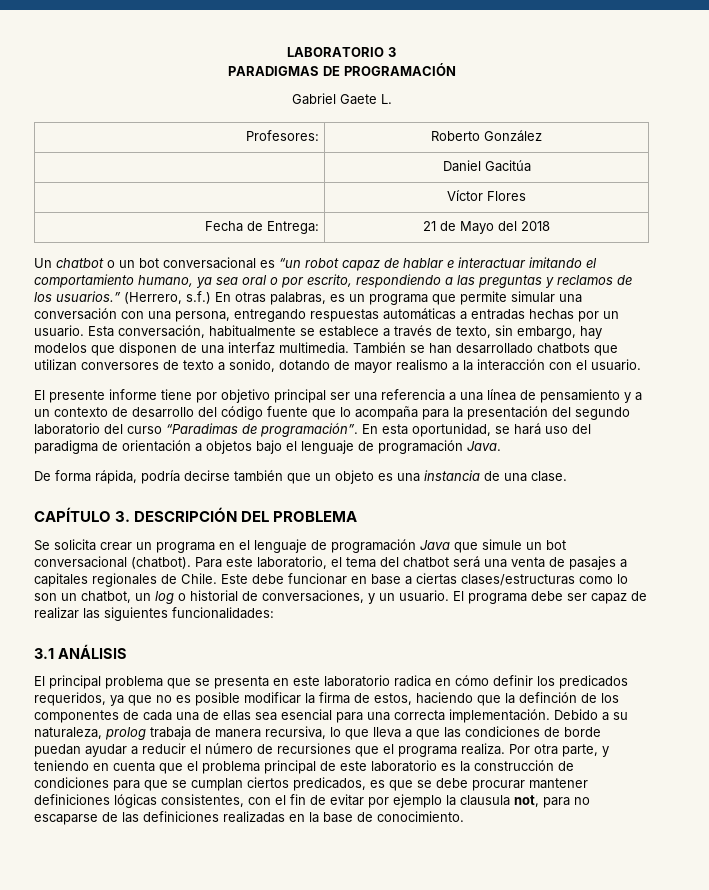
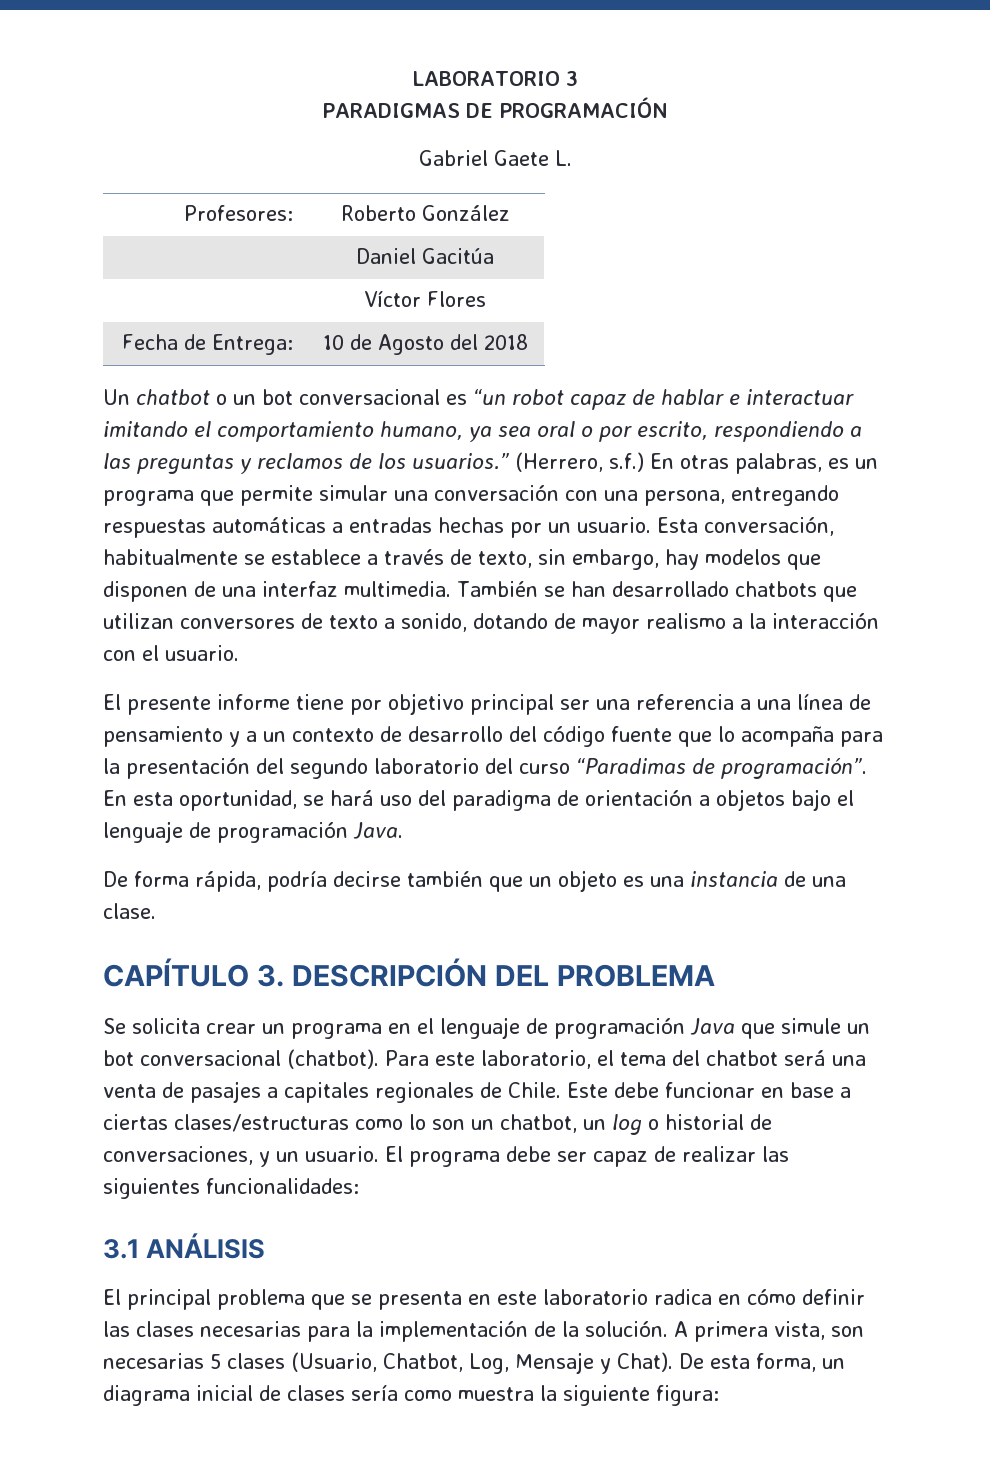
[423,221,494,234] 21 de Mayo -> [322,334,444,355] 10 de Agosto
[537,675,628,689] [34,692,619,706] [34,709,628,723] [34,726,601,740] [34,743,609,757] [34,760,574,774] [34,777,588,791] [34,794,590,808] [34,811,464,825] los predicados requeridos, ya que no es posible modificar la firma de estos, haciendo que la definción de los componentes de cada una de ellas sea esencial para una correcta implementación. Debido a su naturaleza, prolog trabaja de manera recursiva, lo que lleva a que las condiciones de borde puedan ayudar a reducir el número de recursiones que el programa realiza. Por otra parte, y teniendo en cuenta que el problema principal de este laboratorio es la construcción de condiciones para que se cumplan ciertos predicados, es que se debe procurar mantener definiciones lógicas consistentes, con el fin de evitar por ejemplo la clausula not, para no escaparse de las definiciones realizadas en la base de conocimiento. -> [103,1321,864,1342] [103,1352,845,1374] [103,1385,719,1406] las clases necesarias para la implementación de la solución. A primera vista, son necesarias 5 clases (Usuario, Chatbot, Log, Mensaje y Chat). De esta forma, un diagrama inicial de clases sería como muestra la siguiente figura:

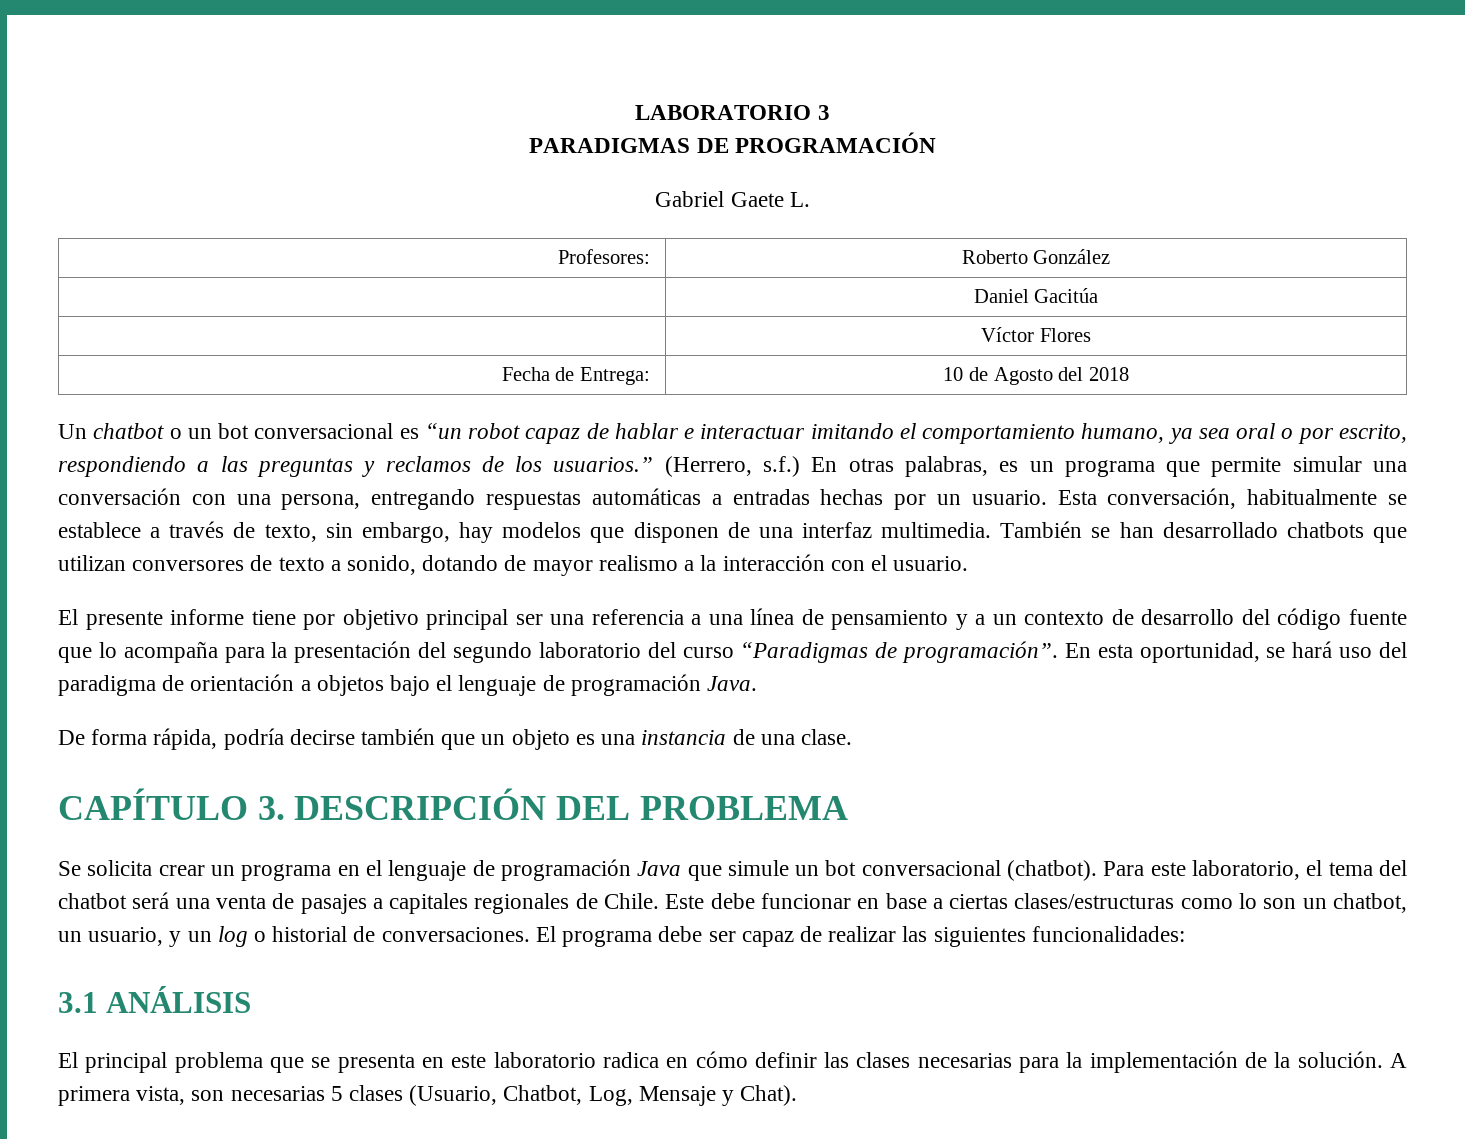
[576,758,686,774] “Paradimas -> [740,642,869,663] “Paradigmas
(606, 1124) none -> [88,927,212,947] usuario, y un
[103,1146,379,1167] conversaciones, y un usuario. -> [381,927,530,942] conversaciones.
[679,1353,845,1372] [103,1385,719,1406] De esta forma, un diagrama inicial de clases sería como muestra la siguiente figura: -> (798, 1095) none

